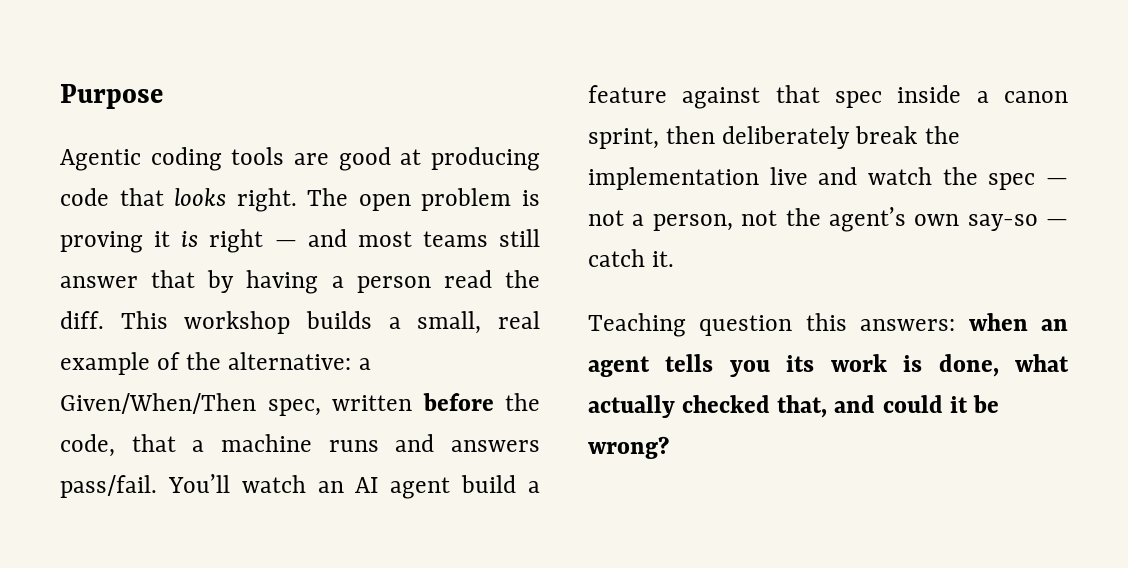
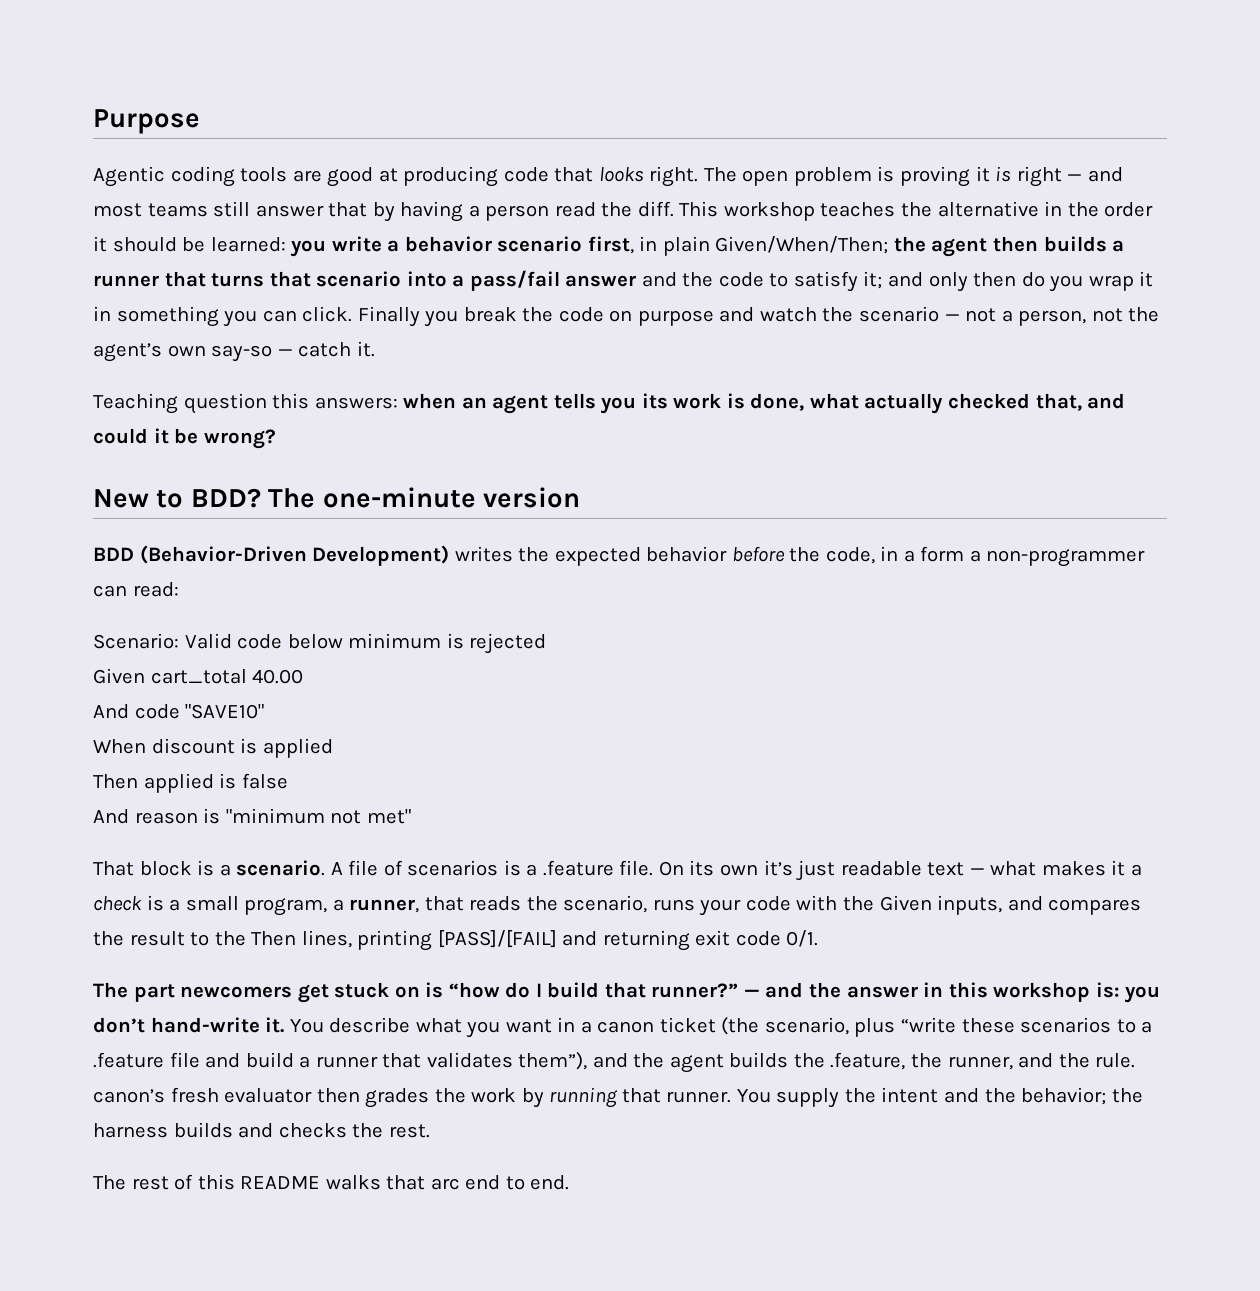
[306,311,540,334] [60,352,371,375] [60,393,540,416] [60,434,540,457] [60,474,540,499] [588,85,1068,109] [588,126,960,149] [588,167,808,190] builds a small, real example of the alternative: a Given/When/Then spec, written before the code, that a machine runs and answers pass/fail. You’ll watch an AI agent build a feature against that spec inside a canon sprint, then deliberately break the implementation live -> [820,201,1154,217] [93,236,1125,257] [93,270,1154,292] [93,306,714,327] teaches the alternative in the order it should be learned: you write a behavior scenario first, in plain Given/When/Then; the agent then builds a runner that turns that scenario into a pass/fail answer and the code to satisfy it; and only then do you wrap it in something you can click. Finally you break the code on purpose
[988,173,1036,190] spec -> [859,306,940,322] scenario
(669, 447) none -> [93,487,581,508] [93,545,1146,567] [93,582,179,597] [93,633,547,654] [93,668,304,684] [93,704,265,719] [93,738,333,758] [93,773,288,793] [93,808,411,824] [93,860,1142,881] [93,895,1142,916] [93,930,819,951] [93,982,1161,1003] [93,1017,1153,1038] [93,1052,1136,1073] [93,1087,1143,1108] [93,1122,430,1138] [93,1174,570,1190] // New to BDD? The one-minute version // BDD (Behavior-Driven Development) writes the expected behavior before the code, in a form a non-programmer can read: // Scenario: Valid code below minimum is rejected // Given cart_total 40.00 // And code "SAVE10" // When discount is applied // Then applied is false // And reason is "minimum not met" // That block is a scenario. A file of scenarios is a .feature file. On its own it’s just readable text — what makes it a check is a small program, a runner, that reads the scenario, runs your code with the Given inputs, and compares the result to the Then lines, printing [PASS]/[FAIL] and returning exit code 0/1. // The part newcomers get stuck on is “how do I build that runner?” — and the answer in this workshop is: you don’t hand-write it. You describe what you want in a canon ticket (the scenario, plus “write these scenarios to a .feature file and build a runner that validates them”), and the agent builds the .feature, the runner, and the rule. canon’s fresh evaluator then grades the work by running that runner. You supply the intent and the behavior; the harness builds and checks the rest. // The rest of this README walks that arc end to end.

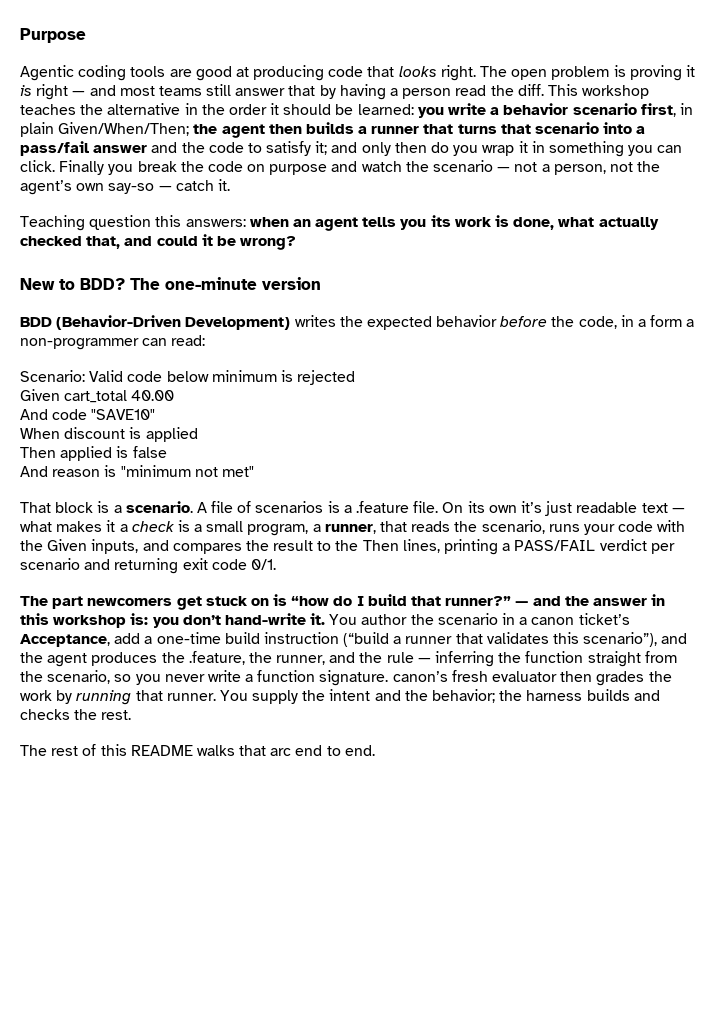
[437,930,557,948] [PASS]/[FAIL] -> [502,539,675,554] [20,558,80,570] a PASS/FAIL verdict per scenario
[329,1017,1153,1038] [93,1052,294,1068] describe what you want in a canon ticket (the scenario, plus “write these scenarios to a .feature file and build -> [361,613,630,625] [20,632,390,647] author the scenario in a canon ticket’s Acceptance, add a one-time build instruction (“build
[518,1052,588,1070] them”), -> [553,632,658,647] this scenario”),
[729,1052,789,1068] builds -> [91,652,158,666] produces
[1095,1053,1136,1068] rule. -> [386,651,677,667] [20,670,389,686] rule — inferring the function straight from the scenario, so you never write a function signature.

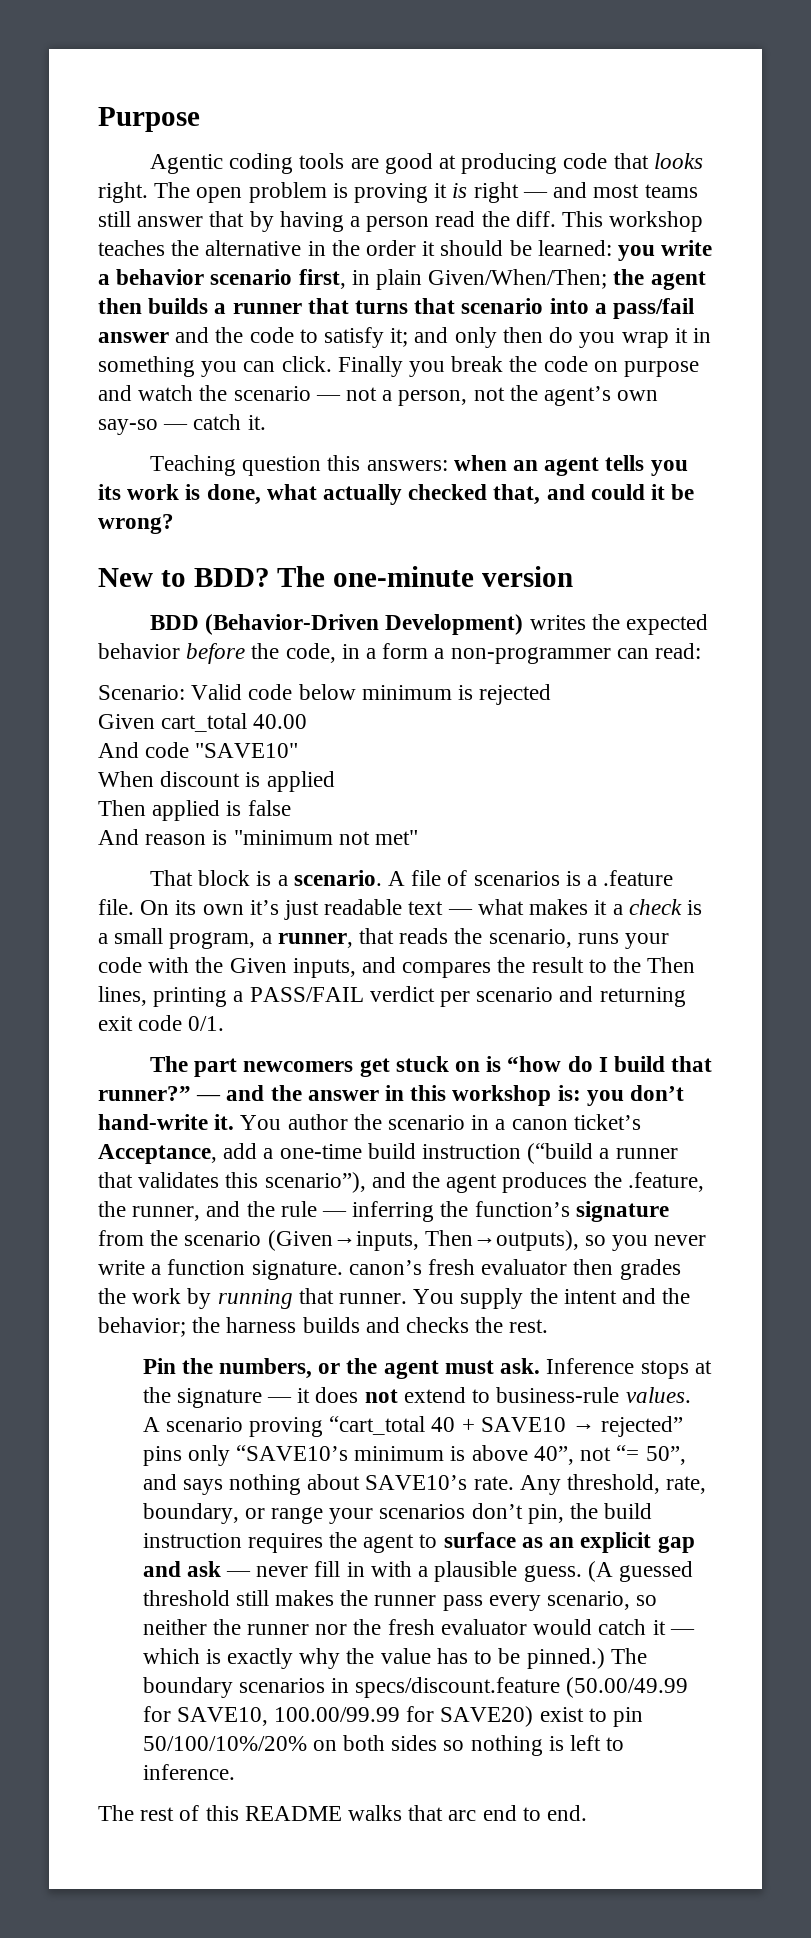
[525,651,677,667] [20,670,111,684] function straight from the scenario, -> [474,1201,669,1222] [98,1230,579,1251] function’s signature from the scenario (Given→inputs, Then→outputs),
(132, 715) none -> [142,1358,712,1379] [142,1387,691,1408] [142,1416,684,1437] [142,1445,686,1466] [142,1474,707,1495] [142,1503,653,1524] [142,1532,695,1553] [142,1561,693,1582] [142,1590,658,1611] [142,1619,695,1635] [142,1648,647,1669] [142,1677,689,1698] [142,1706,644,1727] [142,1735,625,1756] [142,1764,235,1780] // Pin the numbers, or the agent must ask. Inference stops at the signature — it does not extend to business-rule values. A scenario proving “cart_total 40 + SAVE10 → rejected” pins only “SAVE10’s minimum is above 40”, not “= 50”, and says nothing about SAVE10’s rate. Any threshold, rate, boundary, or range your scenarios don’t pin, the build instruction requires the agent to surface as an explicit gap and ask — never fill in with a plausible guess. (A guessed threshold still makes the runner pass every scenario, so neither the runner nor the fresh evaluator would catch it — which is exactly why the value has to be pinned.) The boundary scenarios in specs/discount.feature (50.00/49.99 for SAVE10, 100.00/99.99 for SAVE20) exist to pin 50/100/10%/20% on both sides so nothing is left to inference.

